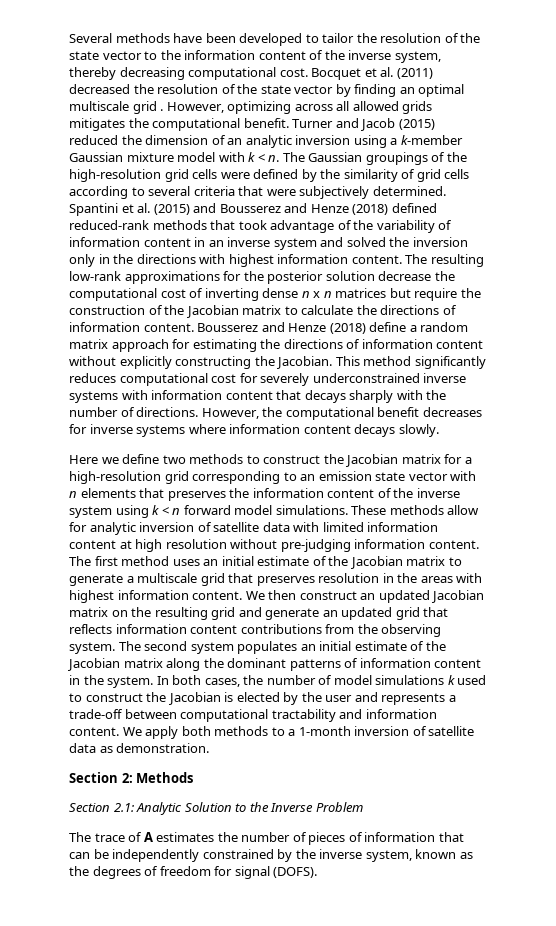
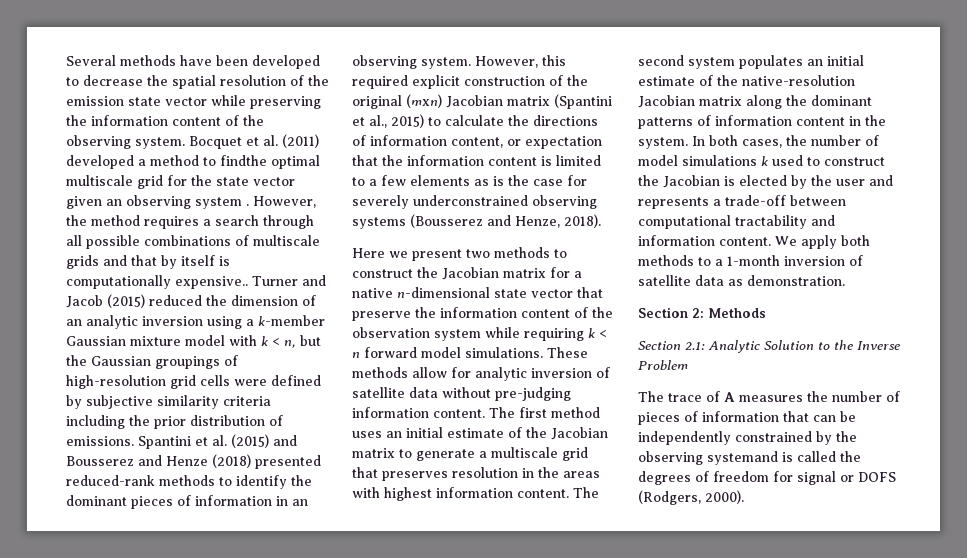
[322,33,481,43] [69,50,441,63] [69,67,433,80] [69,84,465,97] [69,101,433,114] [69,118,289,131] tailor the resolution of the state vector to the information content of the inverse system, thereby decreasing computational cost. Bocquet et al. (2011) decreased the resolution of the state vector by finding an optimal multiscale grid . However, optimizing across all allowed grids mitigates the computational benefit. -> [83,75,329,89] [66,95,321,109] [66,115,264,126] [66,134,319,149] [66,155,320,169] [66,175,295,189] [66,195,316,209] [66,215,314,229] [66,235,320,249] [66,255,230,269] [66,275,248,289] decrease the spatial resolution of the emission state vector while preserving the information content of the observing system. Bocquet et al. (2011) developed a method to findthe optimal multiscale grid for the state vector given an observing system . However, the method requires a search through all possible combinations of multiscale grids and that by itself is computationally expensive..
[268,152,305,162] n. The -> [284,335,321,348] [66,355,87,366] n, but the
[446,152,467,162] the -> (238, 360) none
[320,169,470,182] [69,186,446,199] the similarity of grid cells according to several criteria that were subjectively determined. -> [86,395,271,409] [66,415,283,429] [66,436,134,446] subjective similarity criteria including the prior distribution of emissions.
[391,203,437,213] defined -> [255,455,321,469] presented
[210,220,453,233] [69,237,191,247] that took advantage of the variability of information content -> [219,475,312,489] [66,495,272,509] to identify the dominant pieces of information
[227,237,468,250] [69,254,484,267] [69,271,455,284] [69,288,481,301] [69,305,282,318] inverse system and solved the inversion only in the directions with highest information content. The resulting low-rank approximations for the posterior solution decrease the computational cost of inverting dense n x n matrices but require the construction of the Jacobian matrix -> [352,55,566,69] [352,75,588,89] [352,94,612,109] [352,114,424,128] observing system. However, this required explicit construction of the original (mxn) Jacobian matrix (Spantini et al., 2015)
[143,322,469,334] [69,339,484,352] [69,356,486,369] [69,373,467,386] [69,390,447,403] [69,407,482,420] [69,424,439,437] content. Bousserez and Henze (2018) define a random matrix approach for estimating the directions of information content without explicitly constructing the Jacobian. This method significantly reduces computational cost for severely underconstrained inverse systems with information content that decays sharply with the number of directions. However, the computational benefit decreases for inverse systems where information content decays slowly. -> [451,136,602,149] [352,155,601,166] [352,175,587,186] [352,195,597,209] [352,214,601,229] content, or expectation that the information content is limited to a few elements as is the case for severely underconstrained observing systems (Bousserez and Henze, 2018).
[122,454,160,464] define -> [412,249,462,261] present
[69,471,477,484] [69,488,460,501] [69,505,149,518] high-resolution grid corresponding to an emission state vector with n elements that preserves the information content of the inverse system using -> [352,287,603,298] [352,307,613,321] [352,327,584,341] native n-dimensional state vector that preserve the information content of the observation system while requiring
[293,522,439,532] [69,539,227,552] with limited information content at high resolution -> (438, 392) none
[245,590,485,603] [69,607,449,620] [69,624,442,637] [69,642,115,654] We then construct an updated Jacobian matrix on the resulting grid and generate an updated grid that reflects information content contributions from the observing system. -> (569, 493) none
(446, 646) none -> [742,75,855,86] native-resolution
[156,832,215,842] estimates -> [739,395,803,402] measures
[319,849,473,862] inverse system, known as -> [638,451,836,465] observing systemand is called
[273,867,318,878] (DOFS). -> [840,472,896,482] [638,490,744,505] or DOFS (Rodgers, 2000).

